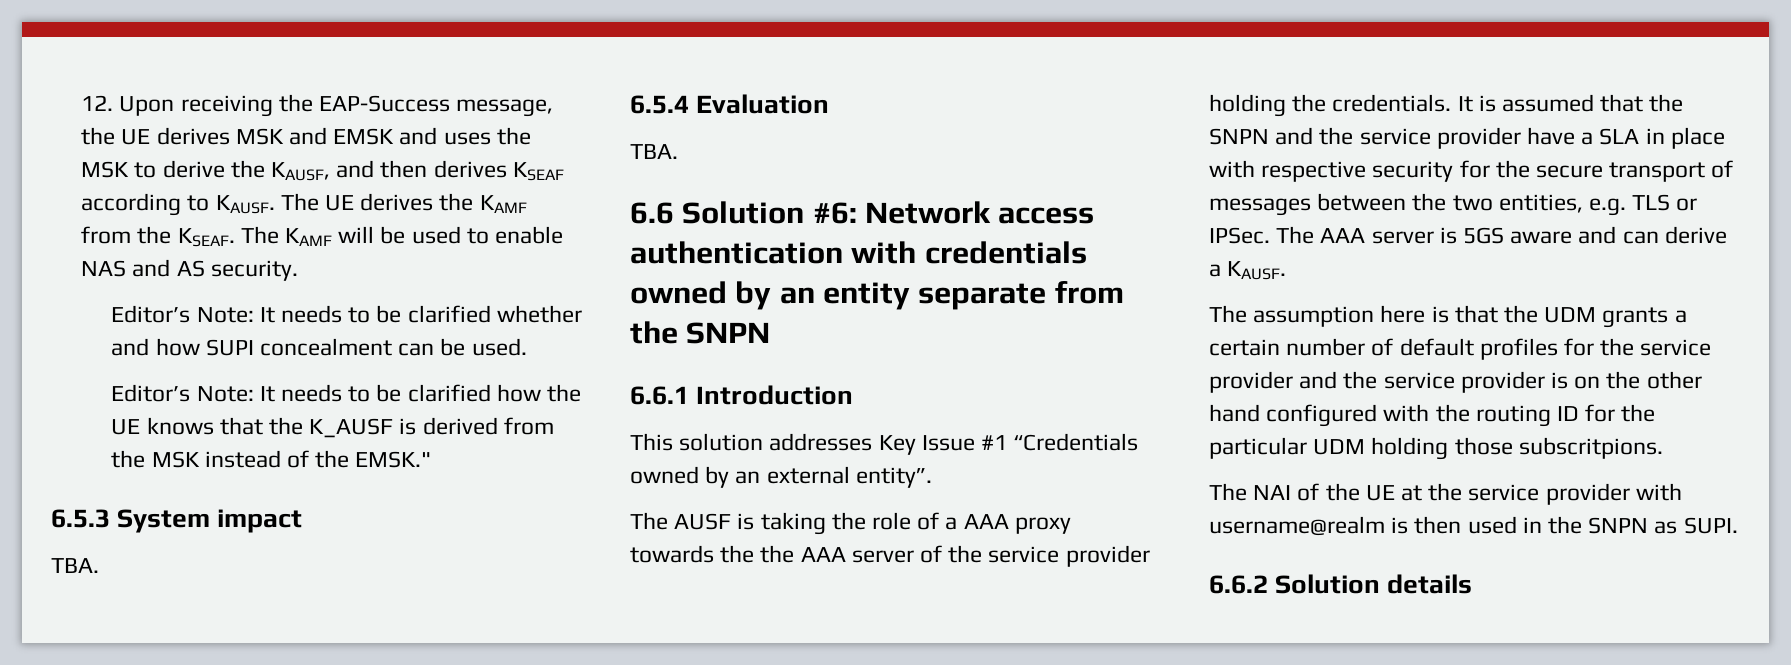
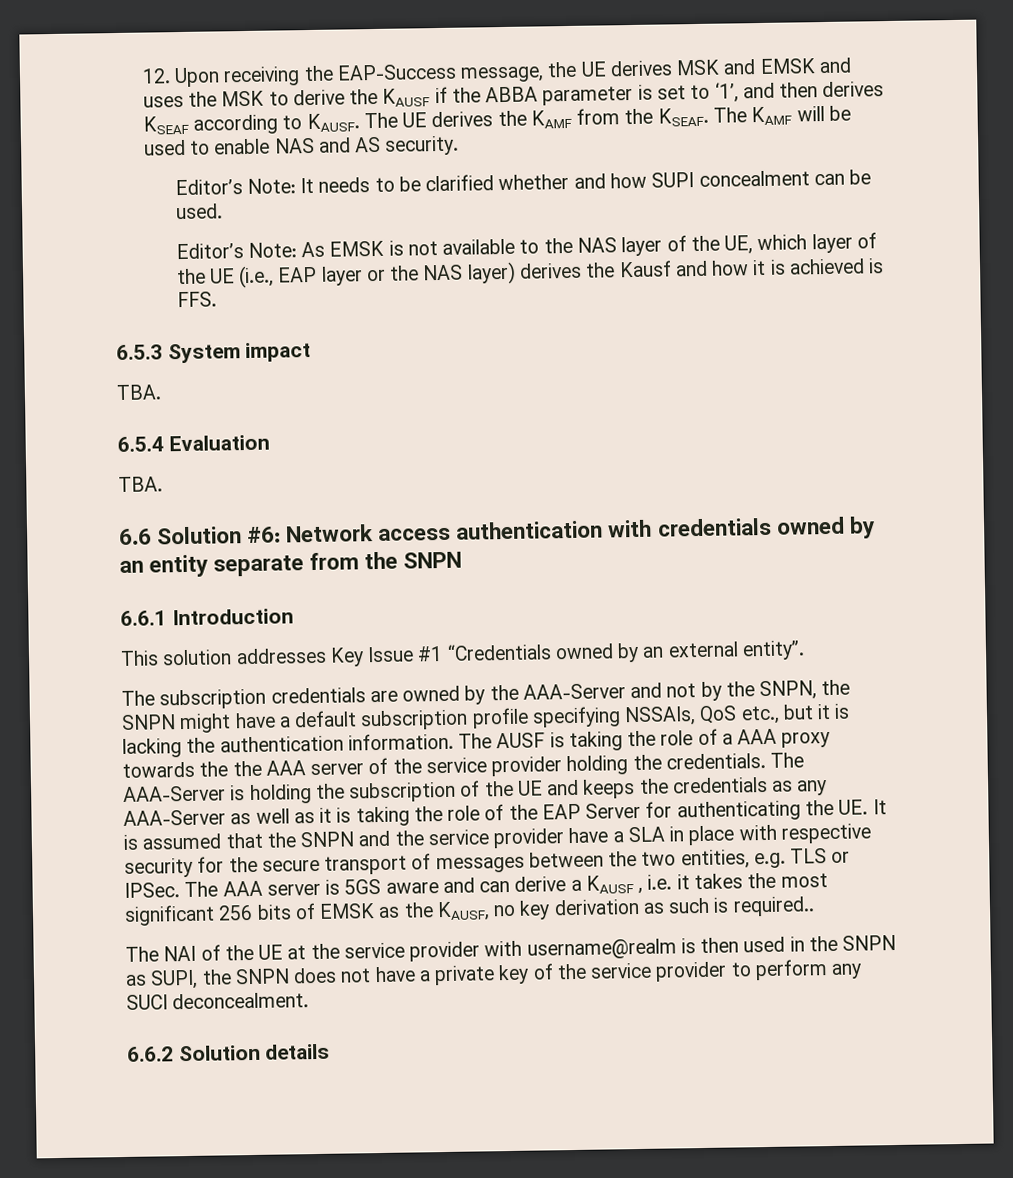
[271,162,331,181] KAUSF, -> [382,82,739,107] KAUSF if the ABBA parameter is set to ‘1’,
[259,384,582,402] [111,417,554,438] [111,450,432,468] It needs to be clarified how the UE knows that the K_AUSF is derived from the MSK instead of the EMSK." -> [301,232,877,258] [175,258,885,289] [176,291,217,308] As EMSK is not available to the NAS layer of the UE, which layer of the UE (i.e., EAP layer or the NAS layer) derives the Kausf and how it is achieved is FFS.
(668, 521) none -> [159,679,851,710] [121,703,851,734] [122,732,493,758] subscription credentials are owned by the AAA-Server and not by the SNPN, the SNPN might have a default subscription profile specifying NSSAIs, QoS etc., but it is lacking the authentication information. The
(1452, 103) none -> [770,752,805,768] [123,776,828,805] [123,799,869,827] The AAA-Server is holding the subscription of the UE and keeps the credentials as any AAA-Server as well as it is taking the role of the EAP Server for authenticating the UE.
[1227,261,1287,280] [1209,305,1687,328] [1209,338,1712,360] [1209,371,1702,393] [1209,404,1656,427] [1209,437,1663,460] KAUSF. // The assumption here is that the UDM grants a certain number of default profiles for the service provider and the service provider is on the other hand configured with the routing ID for the particular UDM holding those subscritpions. -> [585,872,828,894] [124,896,815,926] KAUSF , i.e. it takes the most significant 256 bits of EMSK as the KAUSF, no key derivation as such is required..
[1683,517,1738,534] SUPI. -> [150,959,863,990] [126,992,310,1010] SUPI, the SNPN does not have a private key of the service provider to perform any SUCI deconcealment.

